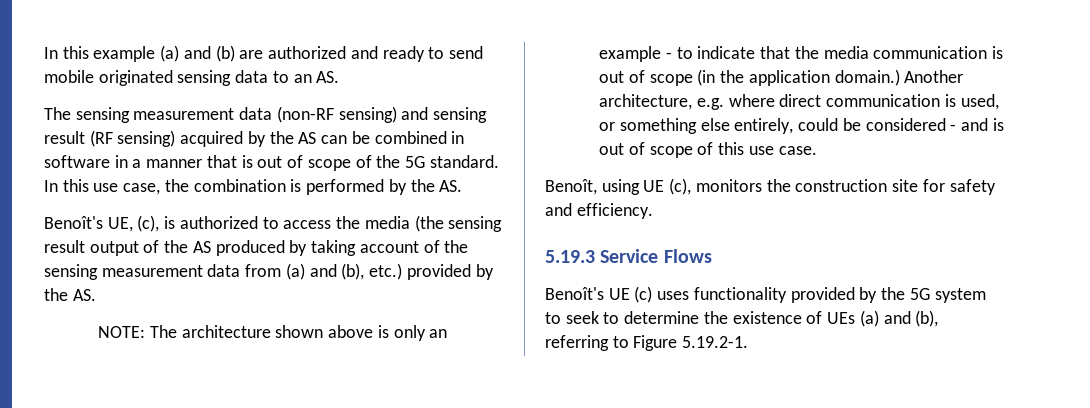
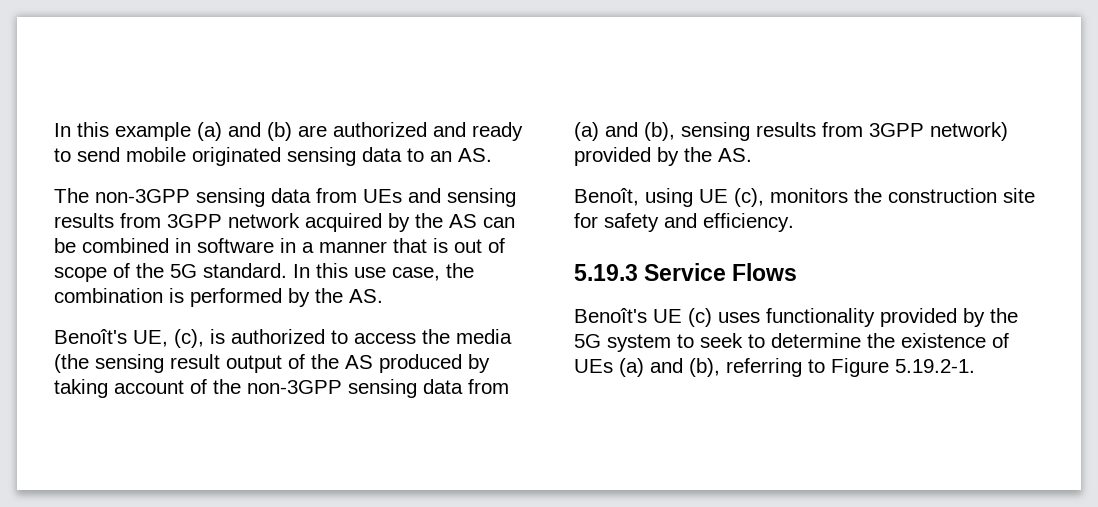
[75,106,488,123] [44,130,176,147] sensing measurement data (non-RF sensing) and sensing result (RF sensing) -> [95,188,516,207] [54,213,300,228] non-3GPP sensing data from UEs and sensing results from 3GPP network
[44,264,203,280] sensing measurement -> [247,379,417,398] non-3GPP sensing
[369,263,403,280] etc.) -> [681,122,1008,141] sensing results from 3GPP network)
[98,325,448,341] [599,46,1004,62] [599,69,964,86] [599,94,999,110] [599,118,1004,134] [599,142,817,158] // NOTE: The architecture shown above is only an example - to indicate that the media communication is out of scope (in the application domain.) Another architecture, e.g. where direct communication is used, or something else entirely, could be considered - and is out of scope of this use case. -> (752, 155) none

